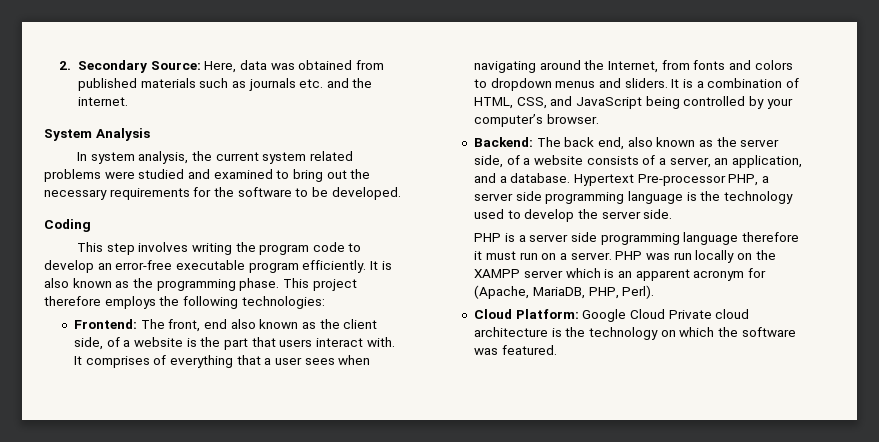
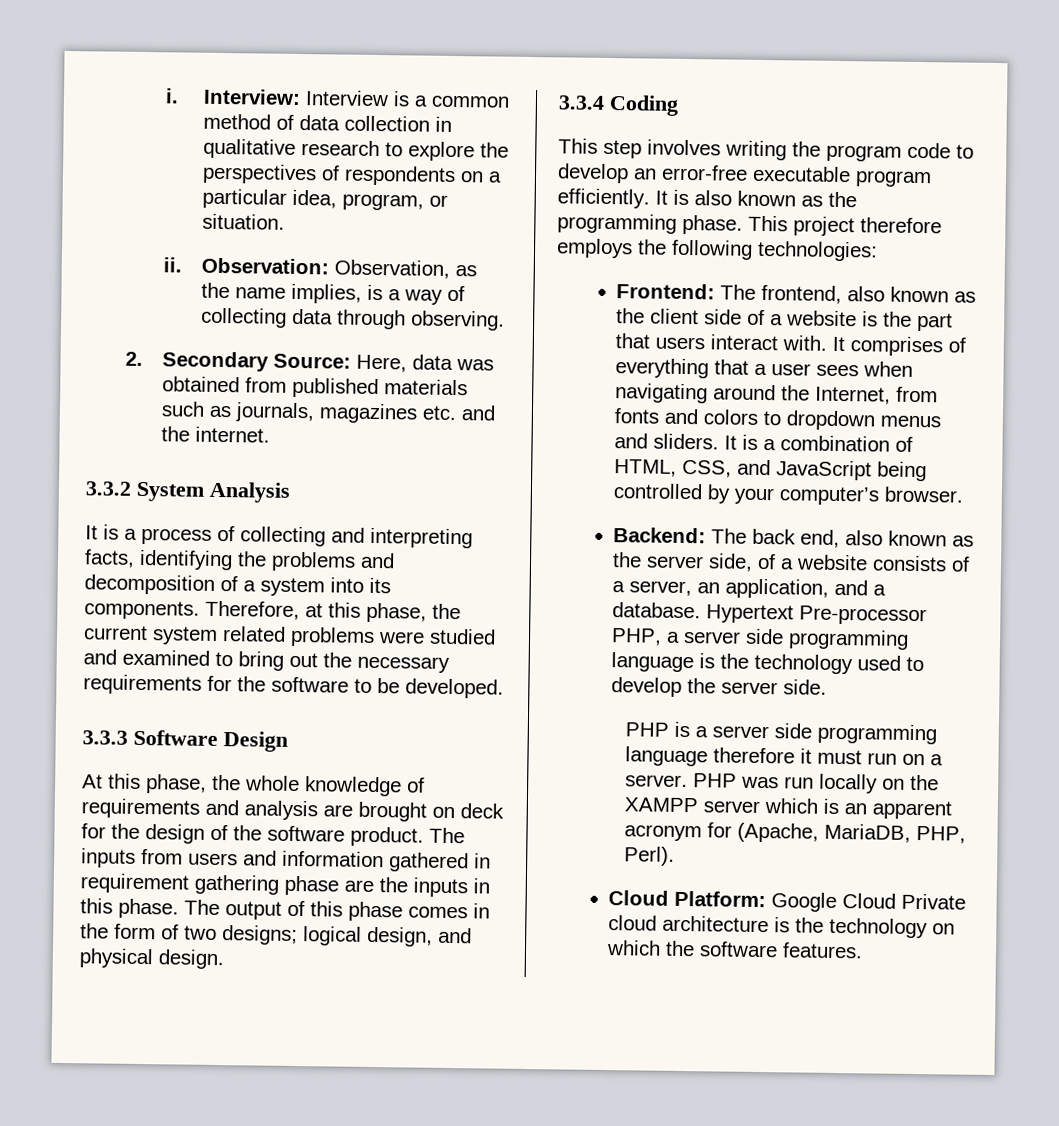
(59, 65) none -> [165,88,510,108] [202,113,452,132] [202,138,509,162] [201,163,502,187] [201,188,448,211] [201,213,285,230] [163,257,477,279] [200,282,465,305] [200,307,505,331] i. Interview: Interview is a common method of data collection in qualitative research to explore the perspectives of respondents on a particular idea, program, or situation. // ii. Observation: Observation, as the name implies, is a way of collecting data through observing. //
[248,78,296,91] journals -> [235,402,419,424] journals, magazines
(128, 101) none -> [85,481,132,496] 3.3.2
[76,151,189,164] In system analysis, -> [85,524,473,549] [84,549,395,572] [84,574,391,597] [84,600,427,623] It is a process of collecting and interpreting facts, identifying the problems and decomposition of a system into its components. Therefore, at this phase,
(401, 193) none -> [82,729,288,752] [82,773,425,797] [81,798,504,822] [81,823,465,847] [81,848,491,873] [80,873,490,898] [80,898,490,922] [80,923,472,947] [79,948,224,970] [558,95,605,110] 3.3.3 Software Design // At this phase, the whole knowledge of requirements and analysis are brought on deck for the design of the software product. The inputs from users and information gathered in requirement gathering phase are the inputs in this phase. The output of this phase comes in the form of two designs; logical design, and physical design. // 3.3.4
[168,319,228,332] front, end -> [761,284,843,305] frontend,
[74,337,104,350] side, -> [704,309,743,325] side
[474,345,557,355] was featured. -> [782,942,864,959] features.

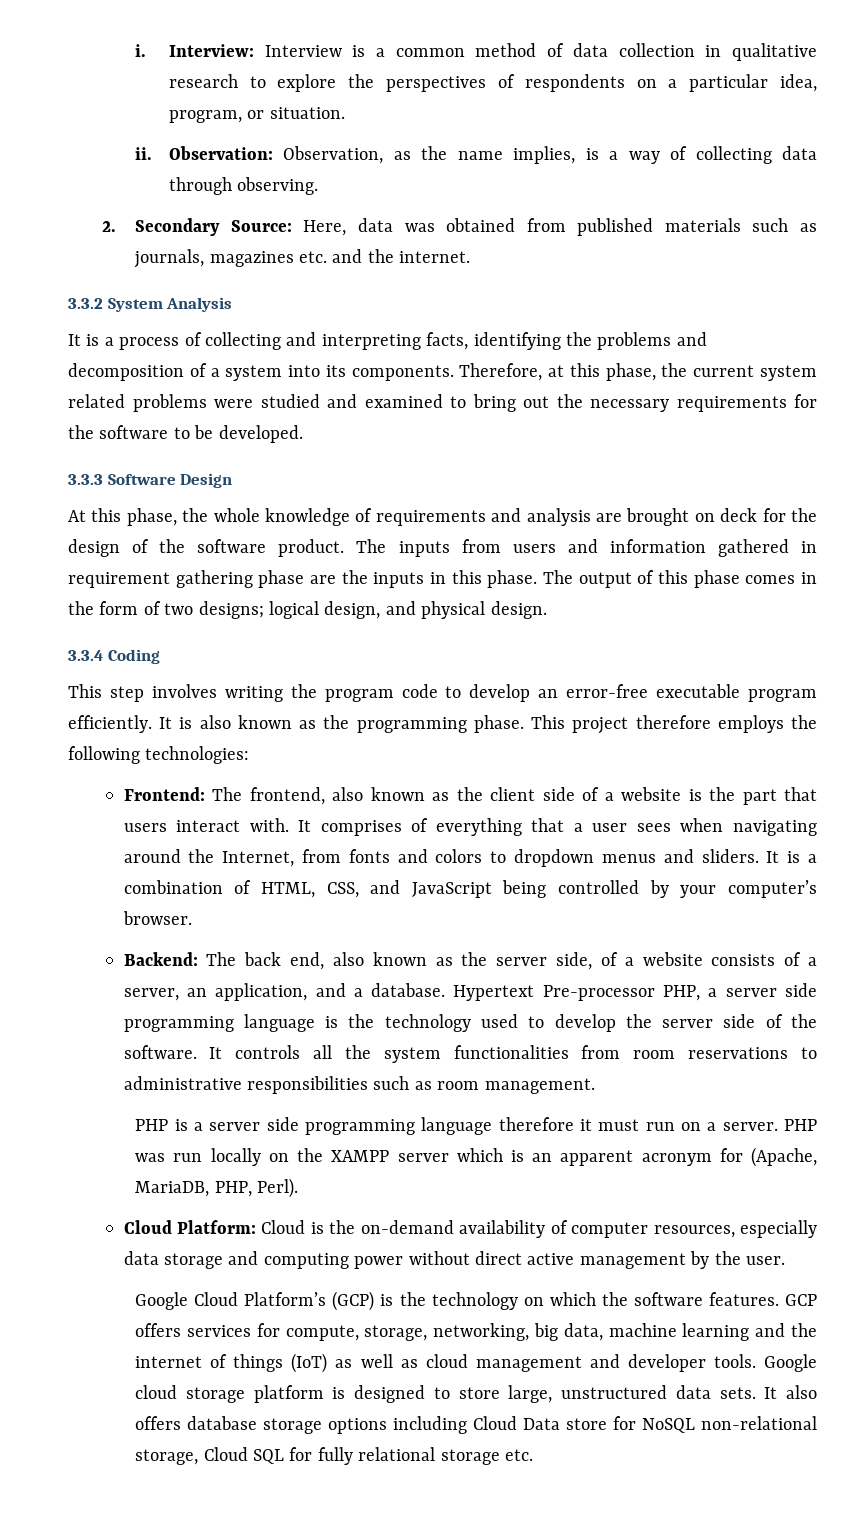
[783,679,828,695] side. -> [723,1014,817,1028] [123,1045,817,1063] [123,1076,595,1094] side of the software. It controls all the system functionalities from room reservations to administrative responsibilities such as room management.
[771,892,967,913] [608,915,770,933] Google Cloud Private cloud architecture -> [261,1220,817,1238] [123,1251,786,1269] [135,1291,375,1311] Cloud is the on-demand availability of computer resources, especially data storage and computing power without direct active management by the user. // Google Cloud Platform’s (GCP)
(864, 950) none -> [784,1294,817,1306] [135,1323,817,1341] [135,1353,817,1373] [135,1385,817,1403] [135,1416,817,1434] [135,1447,534,1465] GCP offers services for compute, storage, networking, big data, machine learning and the internet of things (IoT) as well as cloud management and developer tools. Google cloud storage platform is designed to store large, unstructured data sets. It also offers database storage options including Cloud Data store for NoSQL non-relational storage, Cloud SQL for fully relational storage etc.

